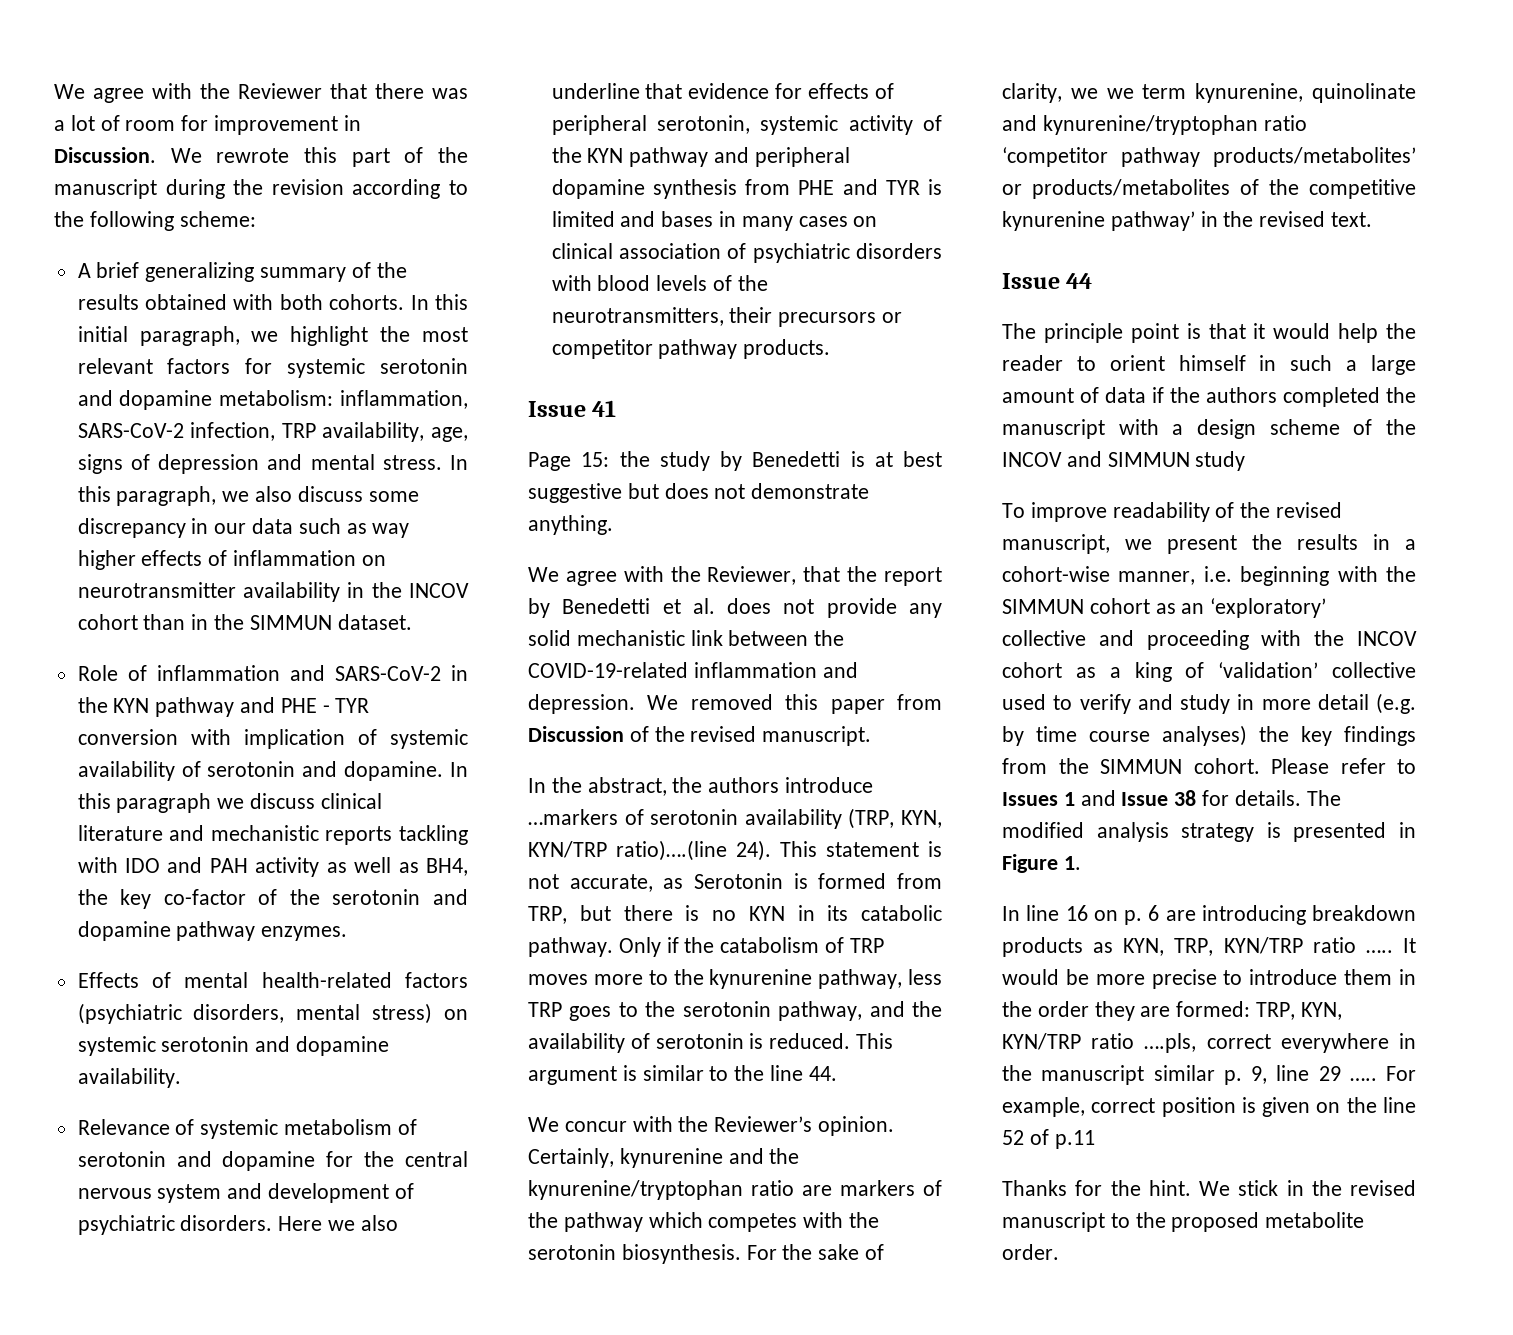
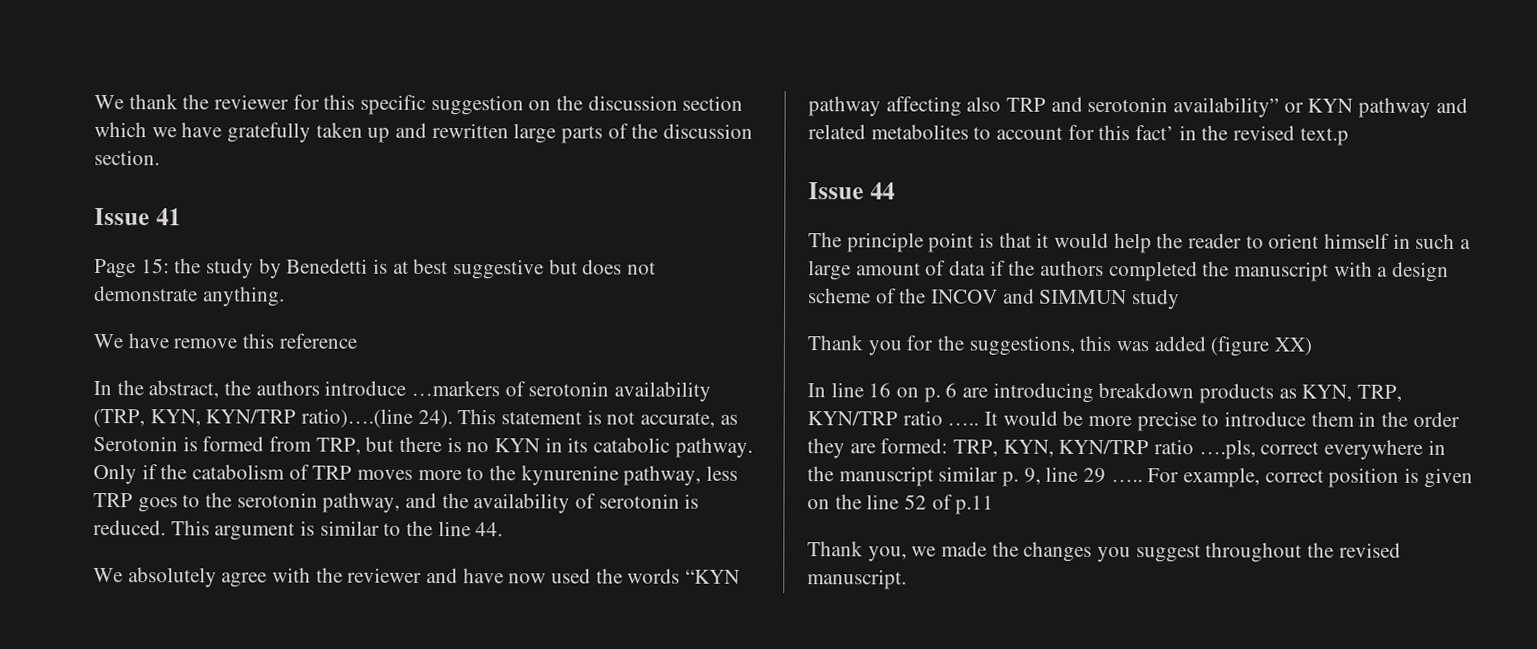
[54,83,468,103] [54,115,361,135] [54,147,469,167] [54,179,468,199] [54,211,256,231] [77,262,407,282] [77,294,468,310] [77,326,468,346] [77,358,468,378] [77,390,469,410] [77,422,468,442] [77,454,469,474] [77,486,419,506] [77,518,410,538] [77,550,386,570] [77,582,469,602] [77,614,412,630] [77,665,468,681] [77,697,370,717] [77,729,468,749] [77,761,468,781] [77,793,382,813] [77,825,468,845] [77,857,468,877] [77,889,468,909] [77,921,348,941] [77,972,468,988] [77,1003,468,1024] [77,1036,390,1056] [77,1068,181,1088] [77,1119,417,1139] [77,1151,468,1171] [77,1183,414,1203] [77,1215,398,1235] [551,83,894,99] [551,115,942,135] [551,147,850,167] [551,179,943,199] [551,211,878,231] [551,243,942,263] [551,275,768,291] [551,307,903,327] [551,339,831,359] We agree with the Reviewer that there was a lot of room for improvement in Discussion. We rewrote this part of the manuscript during the revision according to the following scheme: // A brief generalizing summary of the results obtained with both cohorts. In this initial paragraph, we highlight the most relevant factors for systemic serotonin and dopamine metabolism: inflammation, SARS-CoV-2 infection, TRP availability, age, signs of depression and mental stress. In this paragraph, we also discuss some discrepancy in our data such as way higher effects of inflammation on neurotransmitter availability in the INCOV cohort than in the SIMMUN dataset. // Role of inflammation and SARS-CoV-2 in the KYN pathway and PHE - TYR conversion with implication of systemic availability of serotonin and dopamine. In this paragraph we discuss clinical literature and mechanistic reports tackling with IDO and PAH activity as well as BH4, the key co-factor of the serotonin and dopamine pathway enzymes. // Effects of mental health-related factors (psychiatric disorders, mental stress) on systemic serotonin and dopamine availability. // Relevance of systemic metabolism of serotonin and dopamine for the central nervous system and development of psychiatric disorders. Here we also underline that evidence for effects of peripheral serotonin, systemic activity of the KYN pathway and peripheral dopamine synthesis from PHE and TYR is limited and bases in many cases on clinical association of psychiatric disorders with blood levels of the neurotransmitters, their precursors or competitor pathway products. -> [94,94,744,116] [94,121,754,144] [94,149,160,166] We thank the reviewer for this specific suggestion on the discussion section which we have gratefully taken up and rewritten large parts of the discussion section.
[565,566,942,586] [528,598,942,618] [528,630,845,646] [528,662,858,678] [528,694,942,714] [528,726,872,746] agree with the Reviewer, that the report by Benedetti et al. does not provide any solid mechanistic link between the COVID-19-related inflammation and depression. We removed this paper from Discussion of the revised manuscript. -> [127,333,357,349] have remove this reference
[564,1116,895,1136] [528,1148,800,1168] [528,1180,942,1200] [528,1212,880,1232] [528,1244,885,1264] [1002,83,1416,103] [1002,115,1307,135] [1002,147,1416,167] [1002,179,1416,199] [1002,211,1373,231] concur with the Reviewer’s opinion. Certainly, kynurenine and the kynurenine/tryptophan ratio are markers of the pathway which competes with the serotonin biosynthesis. For the sake of clarity, we we term kynurenine, quinolinate and kynurenine/tryptophan ratio ‘competitor pathway products/metabolites’ or products/metabolites of the competitive kynurenine pathway’ in the revised text. -> [127,567,741,588] [808,96,1468,118] [808,124,1349,146] absolutely agree with the reviewer and have now used the words “KYN pathway affecting also TRP and serotonin availability” or KYN pathway and related metabolites to account for this fact’ in the revised text.p
[1002,502,1343,522] [1002,534,1416,554] [1002,566,1416,586] [1002,598,1327,618] [1002,630,1417,650] [1002,662,1416,682] [1002,693,1416,714] [1002,725,1416,746] [1002,758,1416,774] [1002,790,1341,806] [1002,822,1416,842] [1002,854,1081,873] To improve readability of the revised manuscript, we present the results in a cohort-wise manner, i.e. beginning with the SIMMUN cohort as an ‘exploratory’ collective and proceeding with the INCOV cohort as a king of ‘validation’ collective used to verify and study in more detail (e.g. by time course analyses) the key findings from the SIMMUN cohort. Please refer to Issues 1 and Issue 38 for details. The modified analysis strategy is presented in Figure 1. -> [807,335,1313,357] Thank you for the suggestions, this was added (figure XX)
[1002,1180,1416,1196] [1002,1212,1365,1232] [1002,1244,1059,1260] Thanks for the hint. We stick in the revised manuscript to the proposed metabolite order. -> [807,541,1401,563] [807,569,907,590] Thank you, we made the changes you suggest throughout the revised manuscript.

